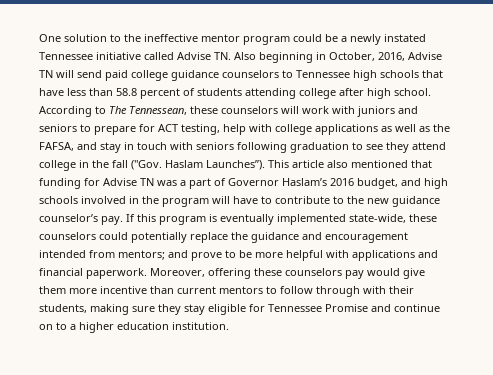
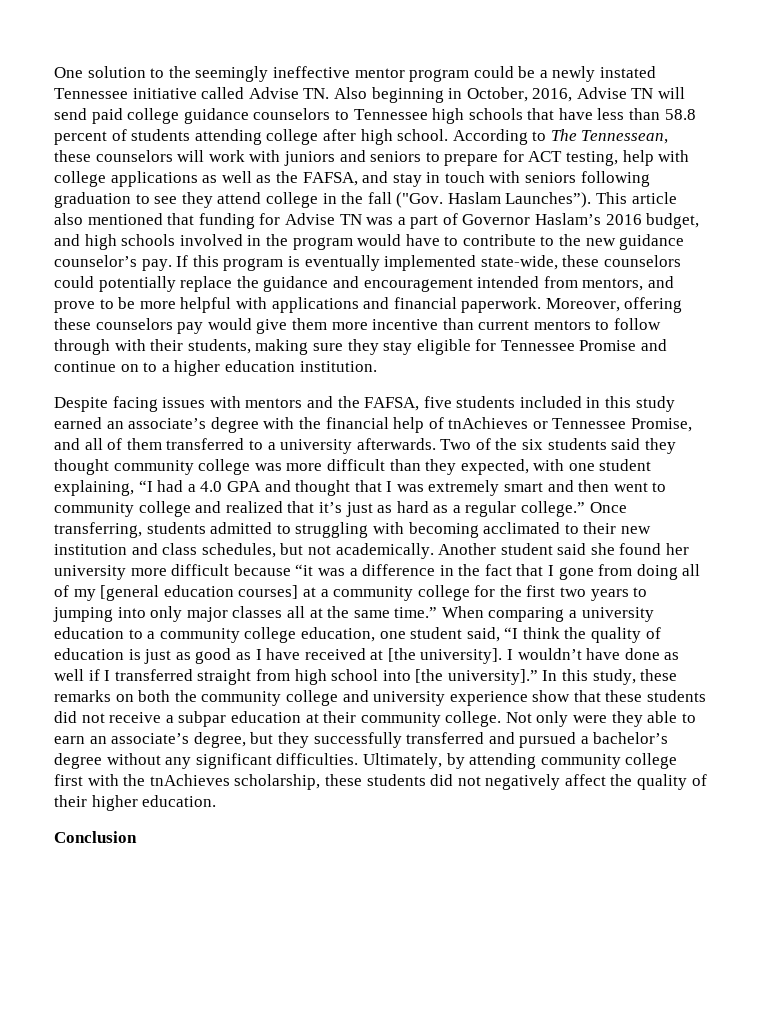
(141, 38) none -> [195,66,269,82] seemingly
[212,196,230,204] will -> [357,234,402,246] would
[118,250,165,260] mentors; -> [582,278,644,291] mentors,
(229, 326) none -> [54,396,675,412] [54,417,693,433] [54,438,676,454] [54,459,652,475] [54,480,667,496] [54,501,627,517] [54,522,651,538] [54,543,690,559] [54,564,701,580] [54,585,648,601] [53,606,654,622] [54,627,661,643] [54,648,680,664] [54,669,678,685] [54,690,707,706] [54,711,696,727] [54,732,669,748] [54,753,678,769] [54,774,707,790] [54,795,217,811] [54,831,137,843] // Despite facing issues with mentors and the FAFSA, five students included in this study earned an associate’s degree with the financial help of tnAchieves or Tennessee Promise, and all of them transferred to a university afterwards. Two of the six students said they thought community college was more difficult than they expected, with one student explaining, “I had a 4.0 GPA and thought that I was extremely smart and then went to community college and realized that it’s just as hard as a regular college.” Once transferring, students admitted to struggling with becoming acclimated to their new institution and class schedules, but not academically. Another student said she found her university more difficult because “it was a difference in the fact that I gone from doing all of my [general education courses] at a community college for the first two years to jumping into only major classes all at the same time.” When comparing a university education to a community college education, one student said, “I think the quality of education is just as good as I have received at [the university]. I wouldn’t have done as well if I transferred straight from high school into [the university].” In this study, these remarks on both the community college and university experience show that these students did not receive a subpar education at their community college. Not only were they able to earn an associate’s degree, but they successfully transferred and pursued a bachelor’s degree without any significant difficulties. Ultimately, by attending community college first with the tnAchieves scholarship, these students did not negatively affect the quality of their higher education. // Conclusion

